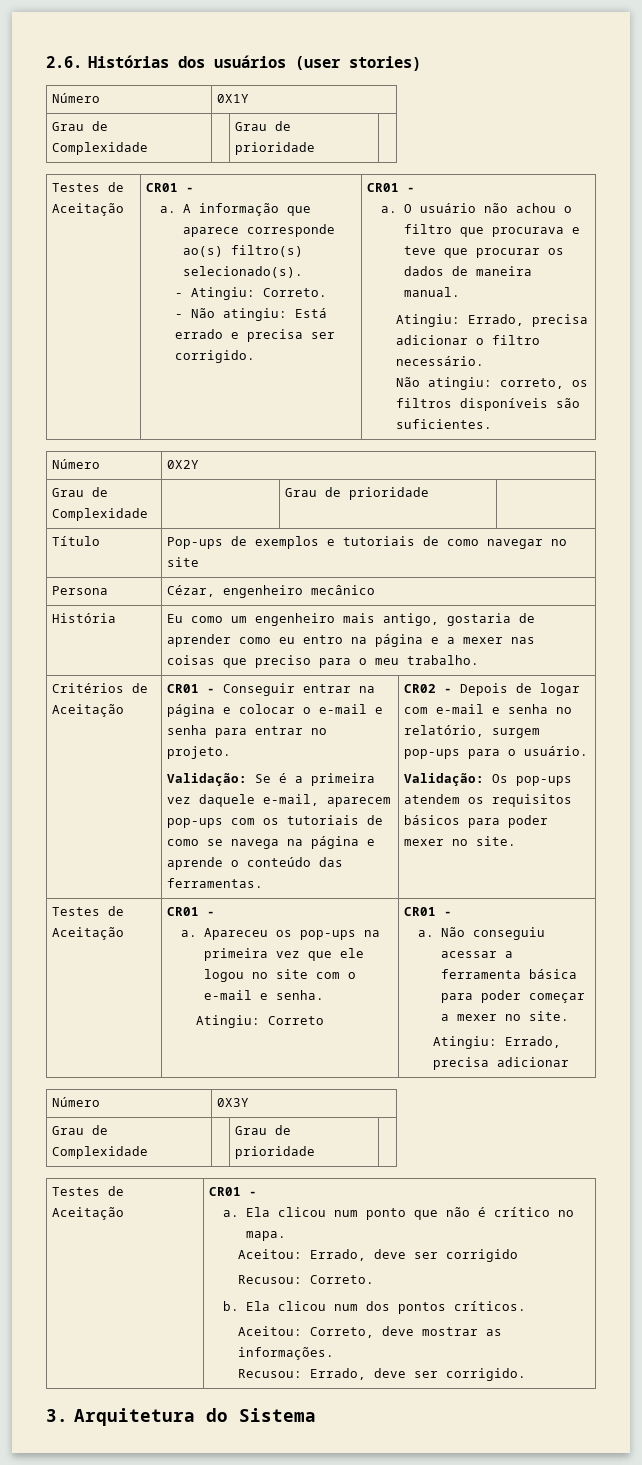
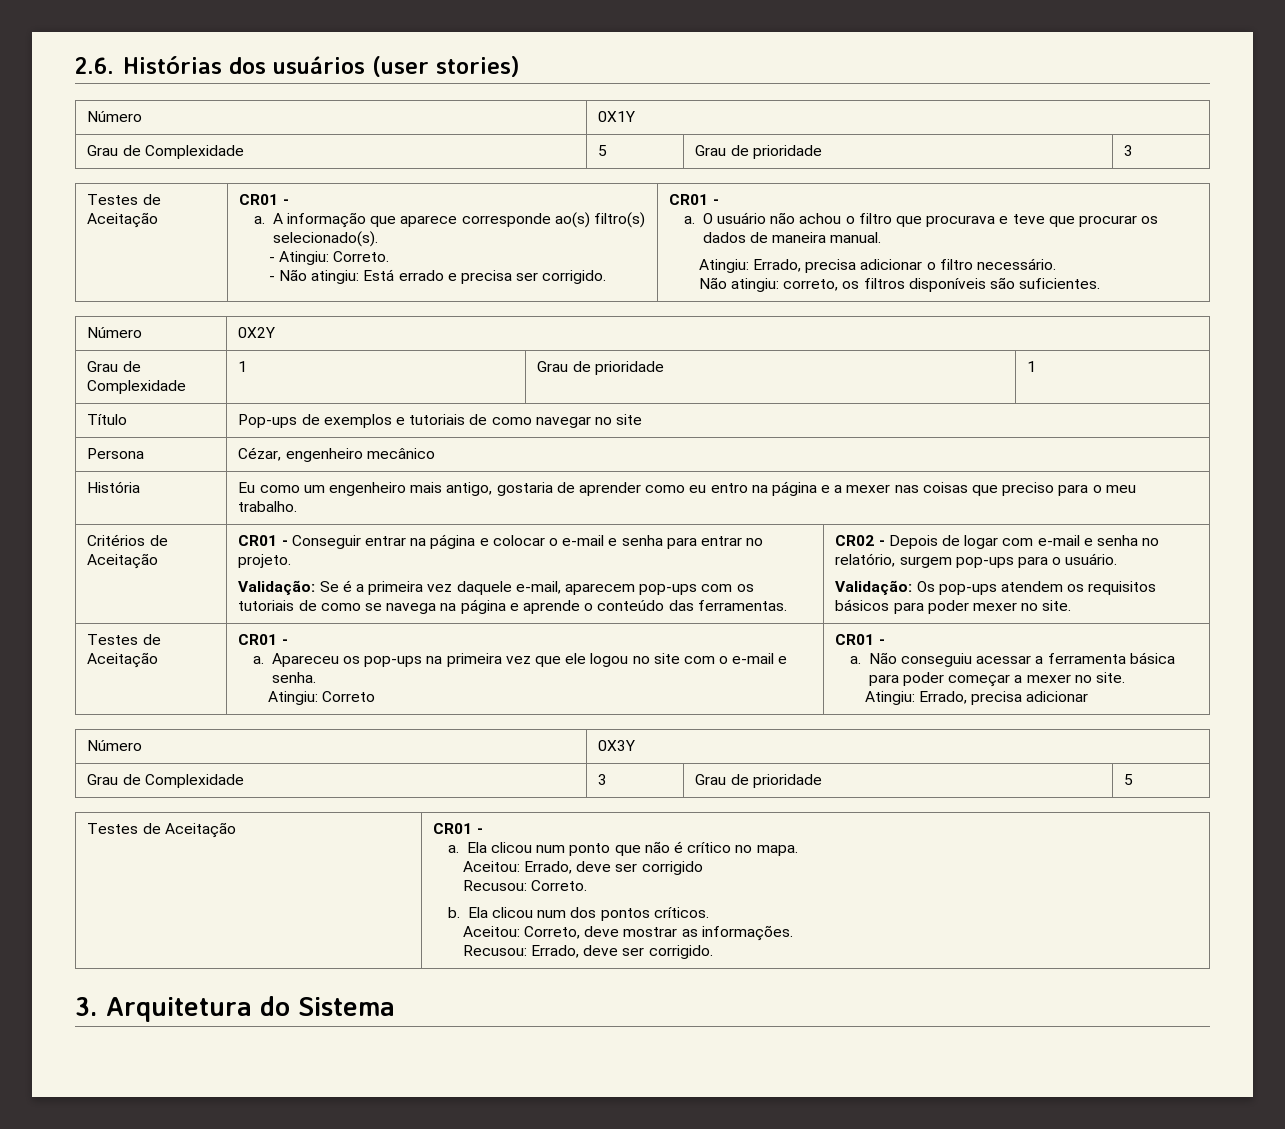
[234,121,291,131] [234,142,315,155] | Grau de prioridade | -> [598,145,608,156] [695,145,822,159] [1124,145,1134,156] 5 | Grau de prioridade | 3
[284,487,429,500] | Grau de prioridade | -> [238,361,248,372] [537,361,664,375] [1027,361,1037,372] 1 | Grau de prioridade | 1
[234,1125,291,1135] [234,1146,315,1159] | Grau de prioridade | -> [598,774,608,785] [695,774,822,788] [1124,774,1134,785] 3 | Grau de prioridade | 5

